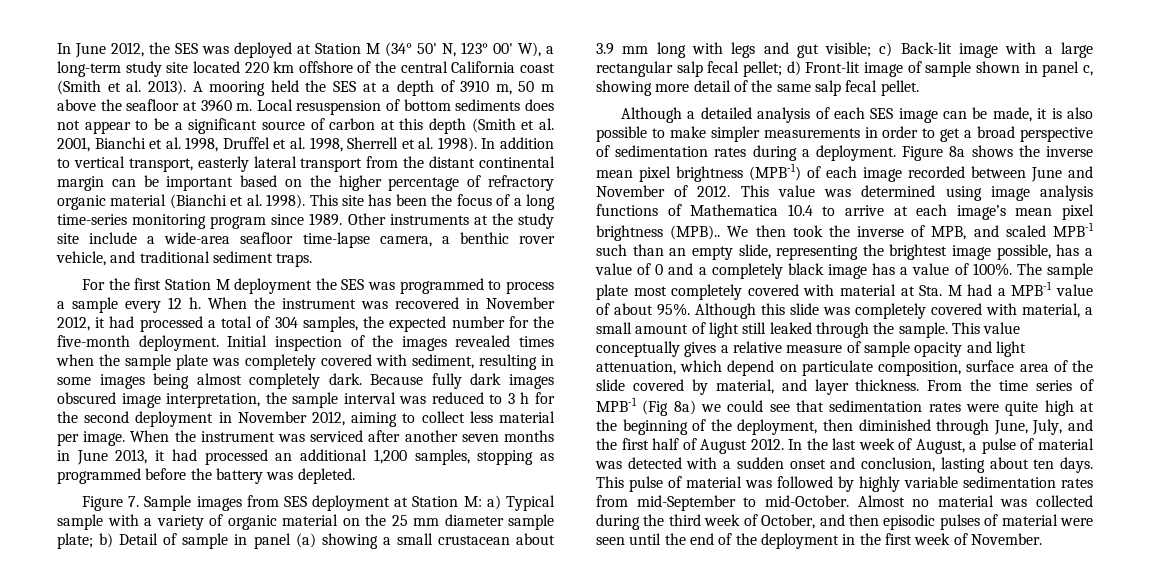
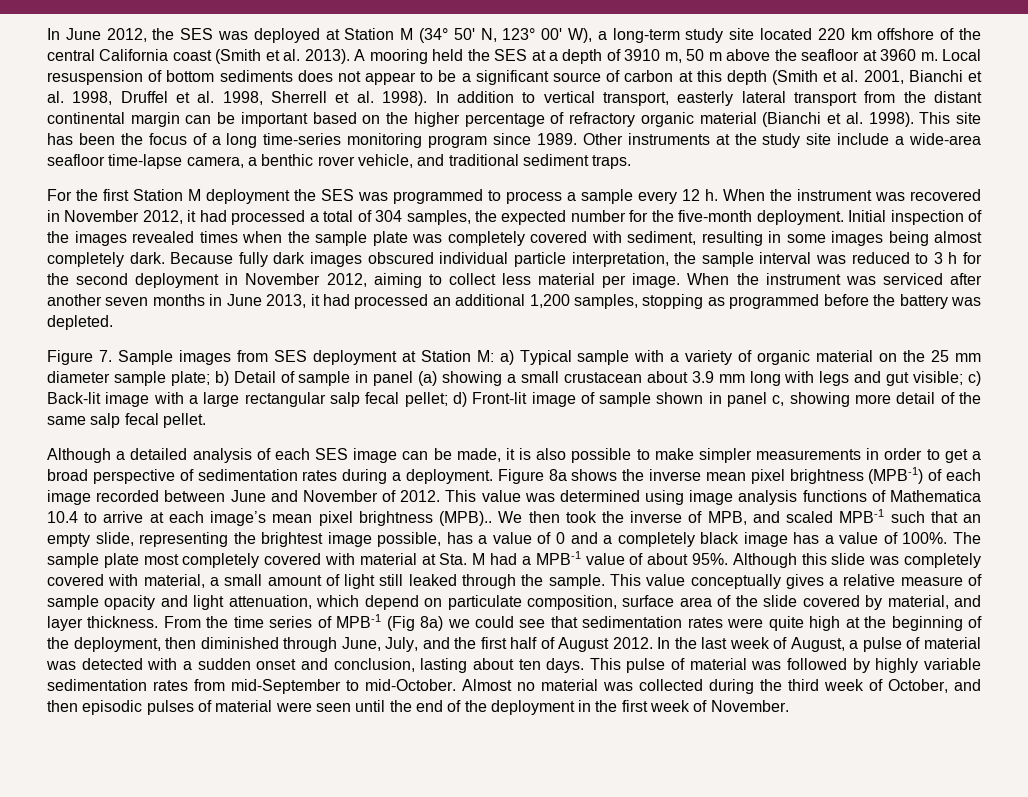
[121,393,161,408] image -> [439,252,566,267] individual particle
[632,244,664,256] than -> [930,511,958,523] that

